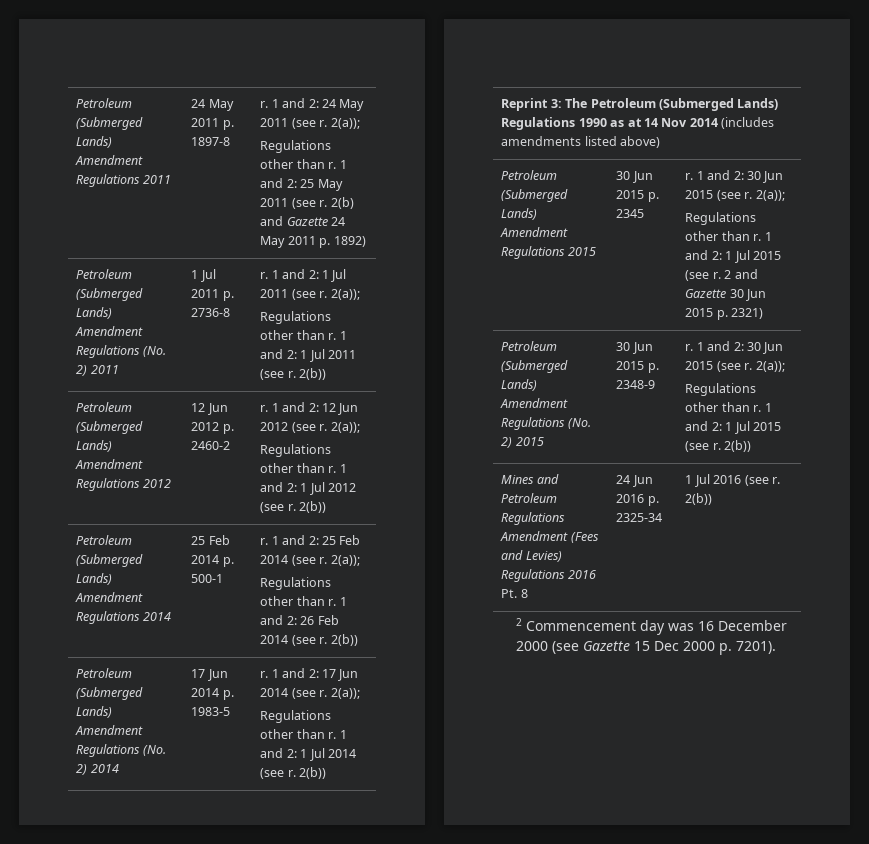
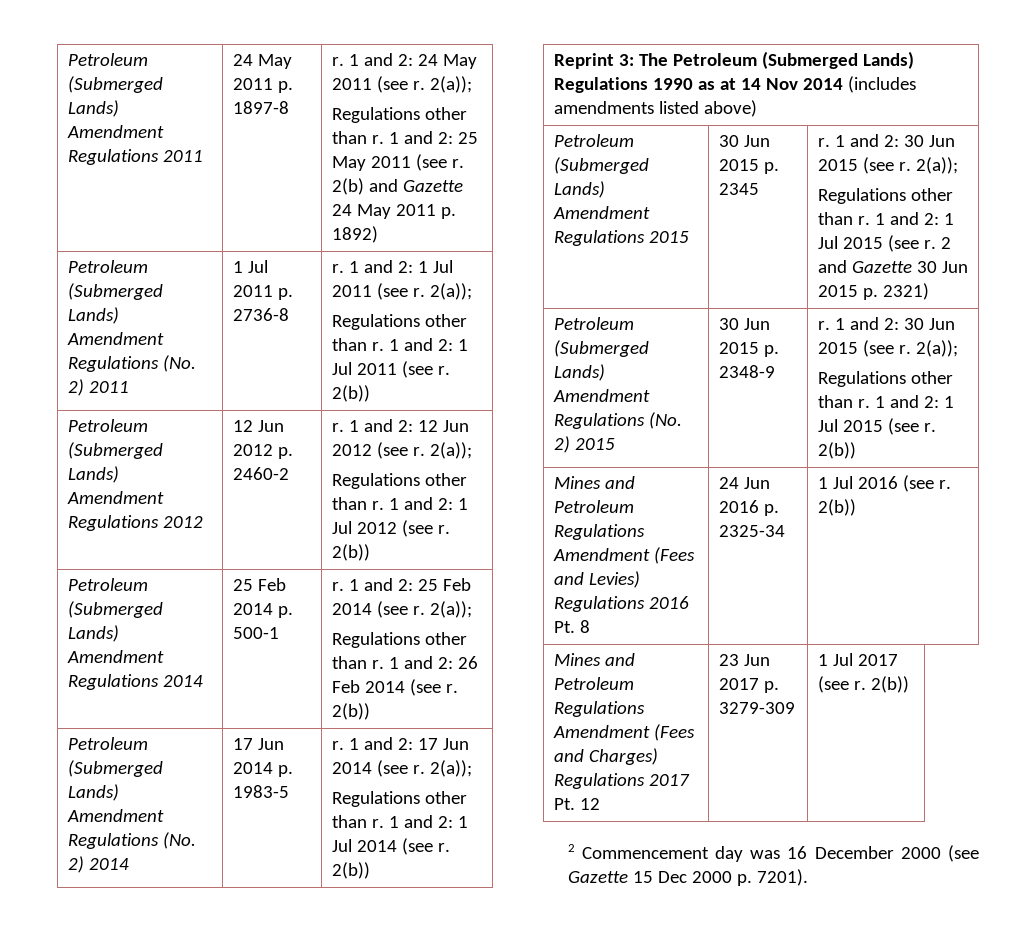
(713, 499) none -> [553,653,635,666] [553,677,634,690] [553,701,645,717] [552,724,695,741] [553,748,658,765] [553,773,690,789] [553,798,600,810] [718,654,770,666] [718,678,779,693] [718,702,795,714] [817,653,898,666] [817,676,909,693] // Mines and Petroleum Regulations Amendment (Fees and Charges) Regulations 2017 Pt. 12 | 23 Jun 2017 p. 3279-309 | 1 Jul 2017 (see r. 2(b))

